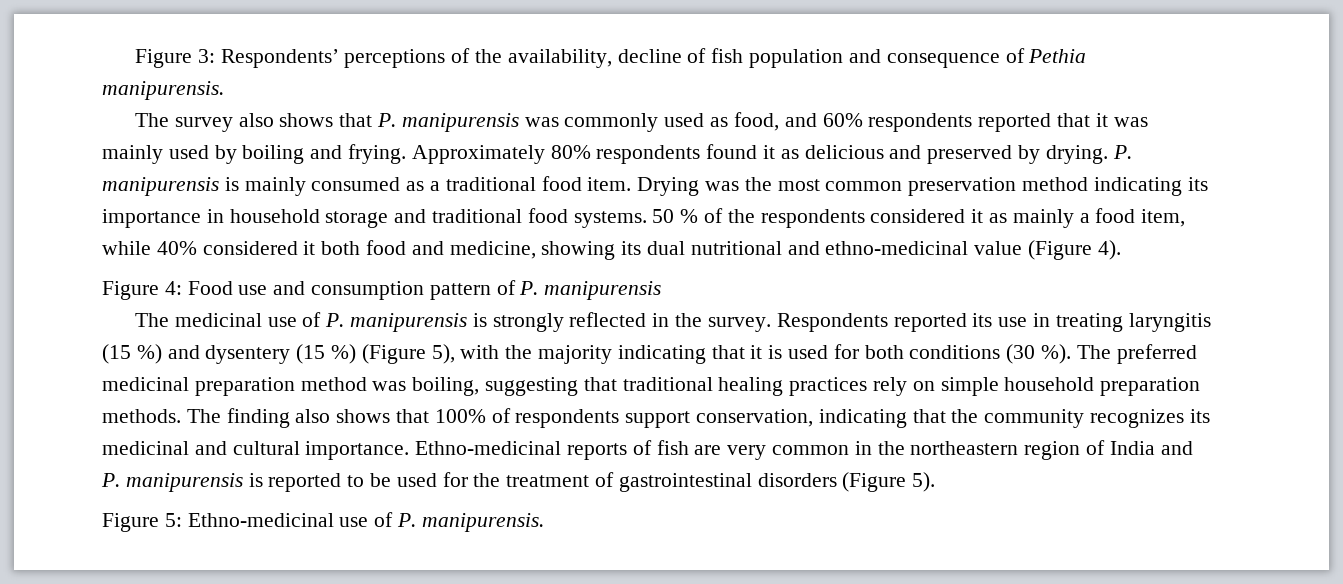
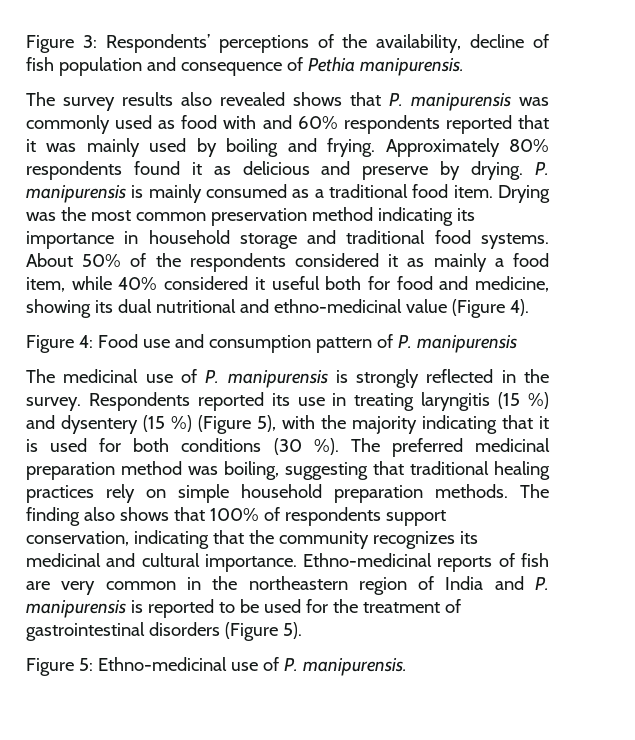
[238,113,274,127] also -> [122,92,286,106] results also revealed
[733,112,779,131] food, -> [181,115,257,129] food with
[927,145,1013,164] preserved -> [362,166,429,180] preserve
[652,209,699,223] 50 % -> [26,253,122,267] About 50%
[321,241,361,255] both -> [271,276,390,290] useful both for

